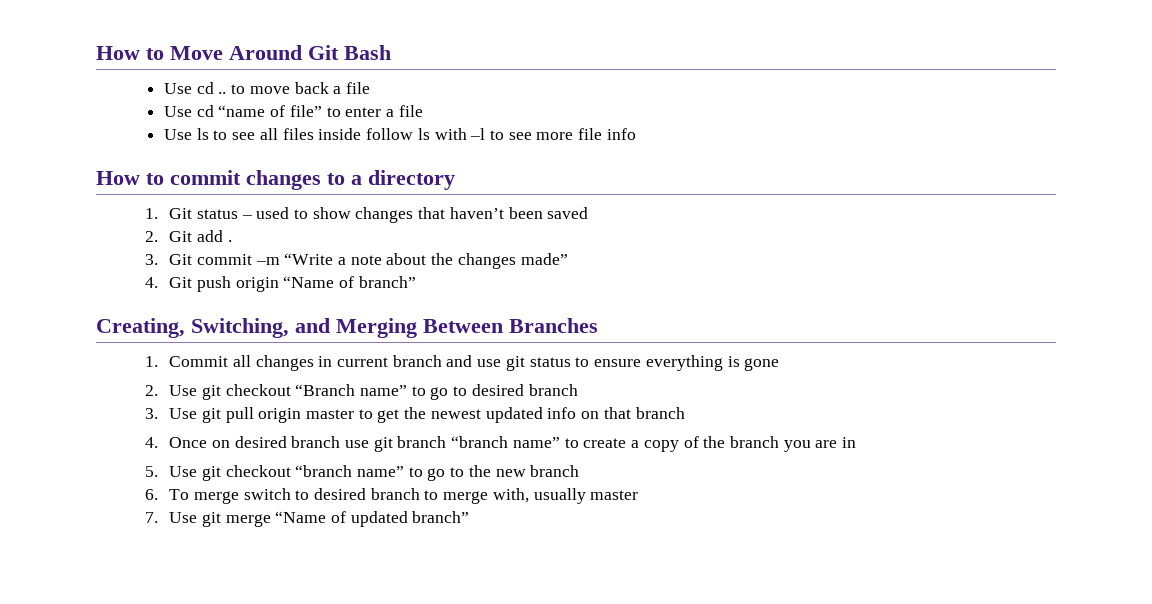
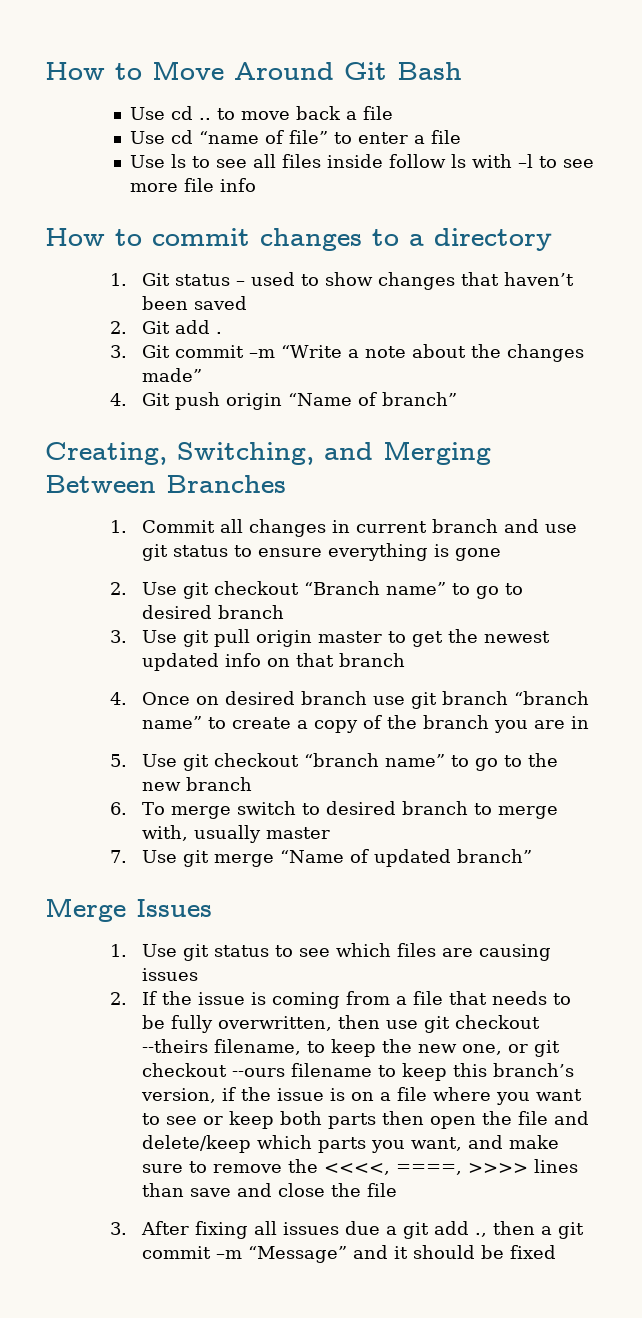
(470, 517) none -> [45,898,212,922] [109,943,552,961] [142,968,199,981] [109,991,572,1009] [142,1015,541,1033] [142,1039,561,1057] [142,1063,575,1081] [141,1087,583,1105] [142,1111,590,1129] [142,1135,560,1153] [142,1159,579,1175] [142,1183,398,1197] [109,1221,585,1239] [142,1245,557,1263] // Merge Issues // 1. Use git status to see which files are causing issues // 2. If the issue is coming from a file that needs to be fully overwritten, then use git checkout --theirs filename, to keep the new one, or git checkout --ours filename to keep this branch’s version, if the issue is on a file where you want to see or keep both parts then open the file and delete/keep which parts you want, and make sure to remove the <<<<, ====, >>>> lines than save and close the file // 3. After fixing all issues due a git add ., then a git commit –m “Message” and it should be fixed

